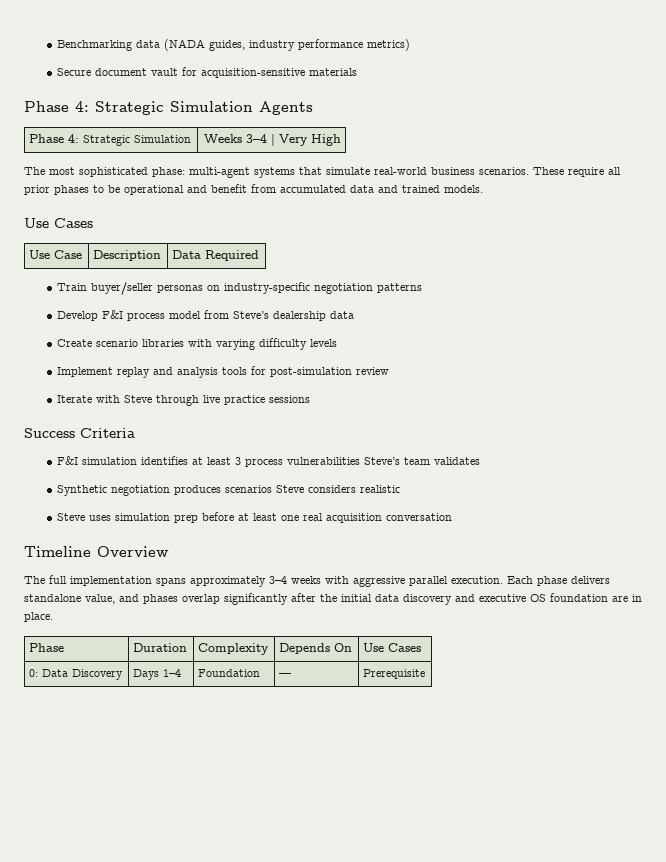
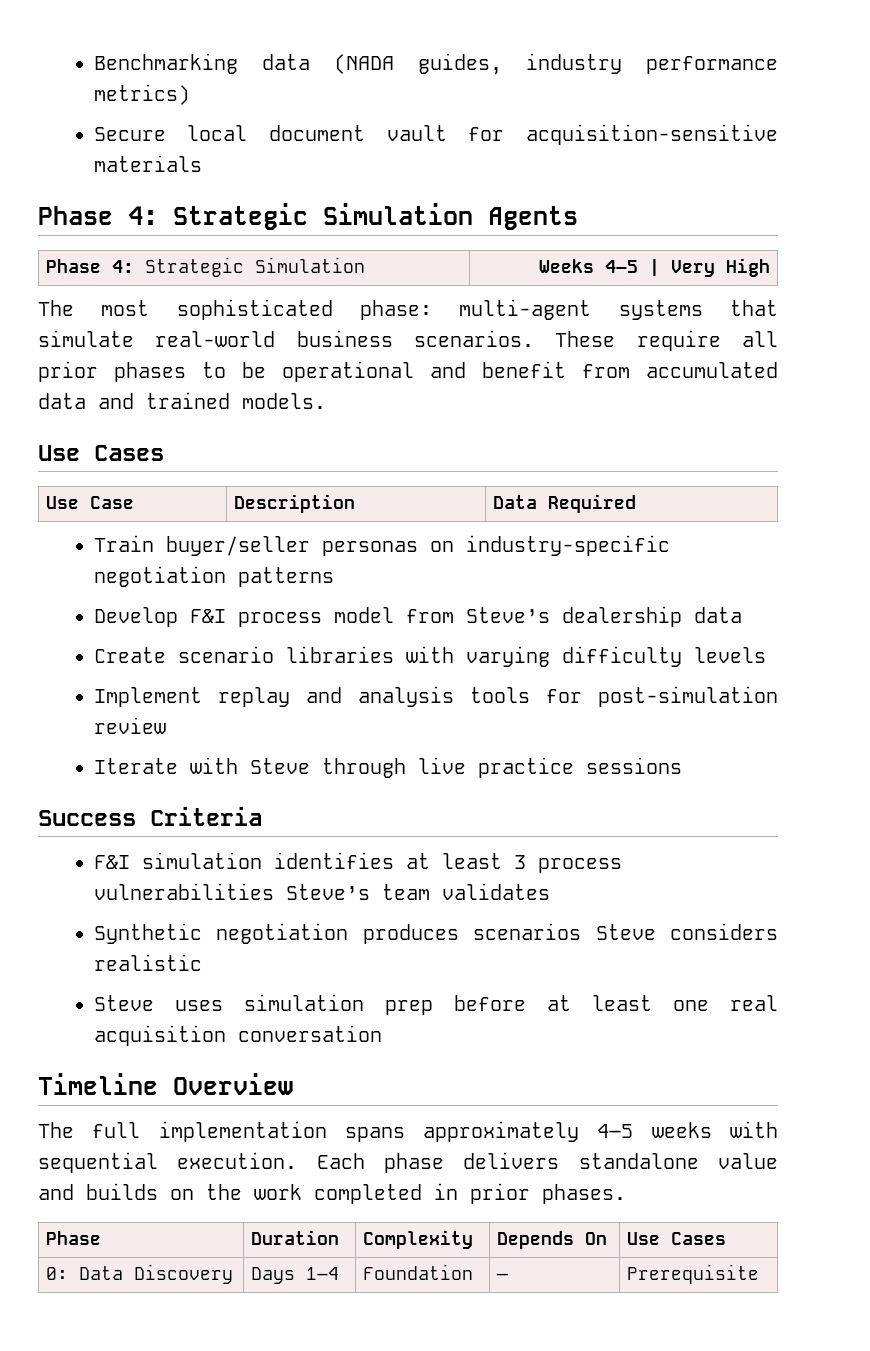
(92, 72) none -> [187,125,248,141] local
[245,134,267,143] 3–4 -> [604,260,638,273] 4–5
[269,576,287,584] 3–4 -> [597,1124,634,1138] 4–5
[353,576,448,587] aggressive parallel -> [38,1152,158,1173] sequential
[85,593,642,605] [24,612,53,622] value, and phases overlap significantly after the initial data discovery and executive OS foundation are in place. -> [718,1153,778,1169] [38,1183,626,1204] value and builds on the work completed in prior phases.

